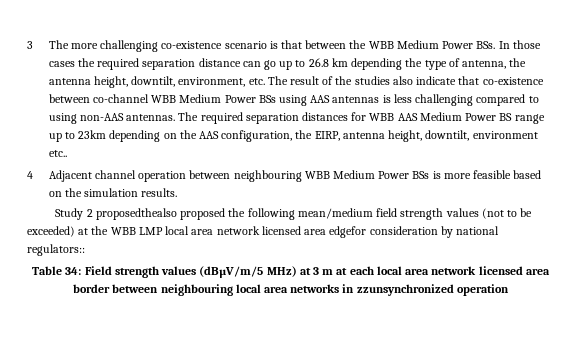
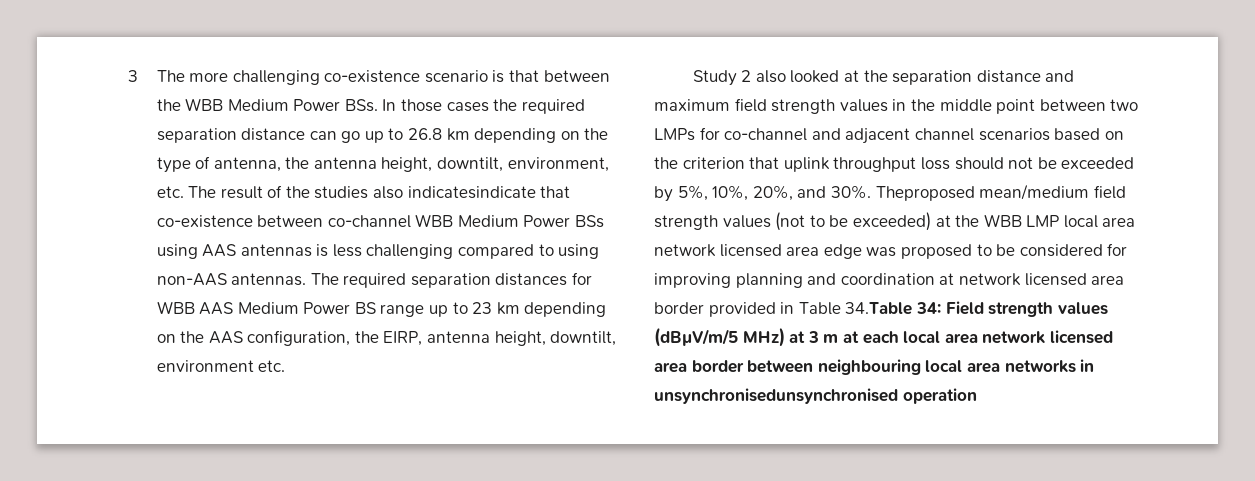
(403, 64) none -> [560,131,580,140] on
[416,76,457,85] indicate -> [407,186,536,199] indicatesindicate
[78,130,107,139] 23km -> [472,302,520,315] 23 km
[48,150,67,157] [27,170,542,182] [48,188,178,197] [55,208,295,220] etc.. // 4 Adjacent channel operation between neighbouring WBB Medium Power BSs is more feasible based on the simulation results. // Study 2 proposedthealso proposed the following -> [258,360,286,372] [692,70,1075,86] [654,98,1139,114] [654,127,1124,144] [654,157,1135,172] [654,185,975,202] etc. // Study 2 also looked at the separation distance and maximum field strength values in the middle point between two LMPs for co-channel and adjacent channel scenarios based on the criterion that uplink throughput loss should not be exceeded by 5%, 10%, 20%, and 30%. Theproposed
[329,226,500,238] [27,244,85,256] [32,266,63,275] edgefor consideration by national regulators:: // Table -> [823,243,1128,259] [654,273,1125,288] [654,302,913,317] edge was proposed to be considered for improving planning and coordination at network licensed area border provided in Table 34.Table
[356,284,454,296] zzunsynchronized -> [654,388,898,404] unsynchronisedunsynchronised

